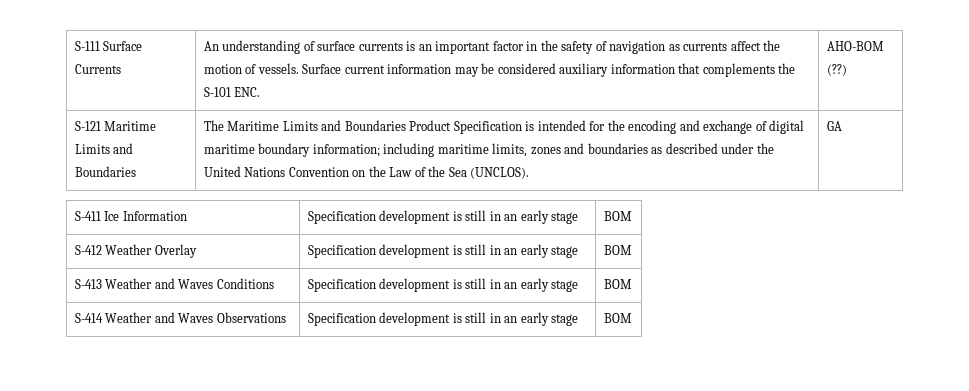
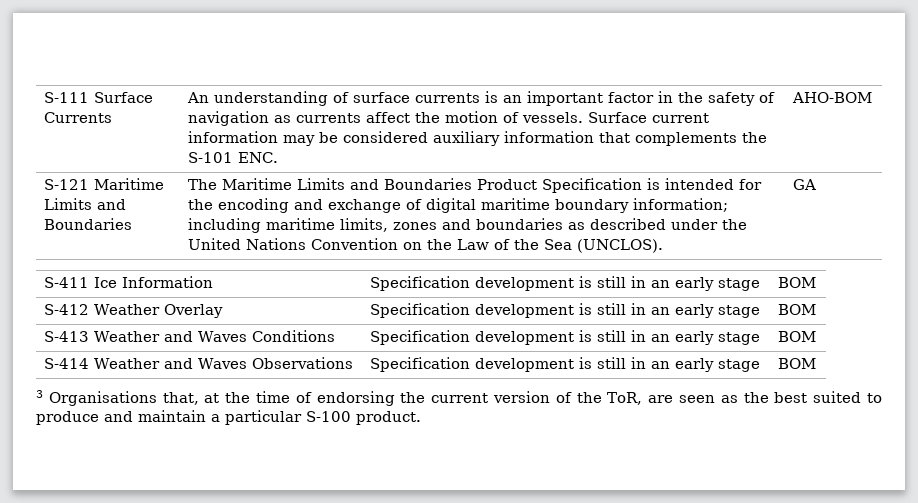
[826,64,847,76] (??) -> (872, 97) none
(632, 318) none -> [36,390,882,406] [36,410,421,425] // 3 Organisations that, at the time of endorsing the current version of the ToR, are seen as the best suited to produce and maintain a particular S-100 product.

